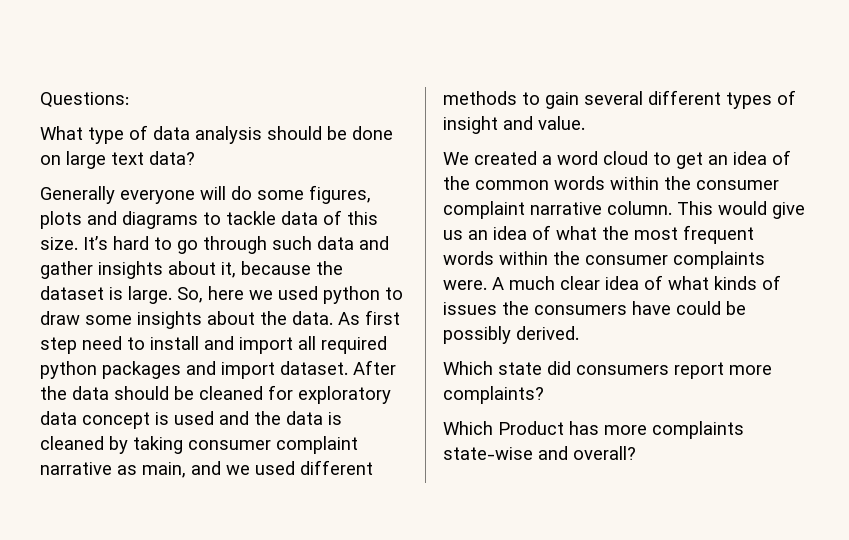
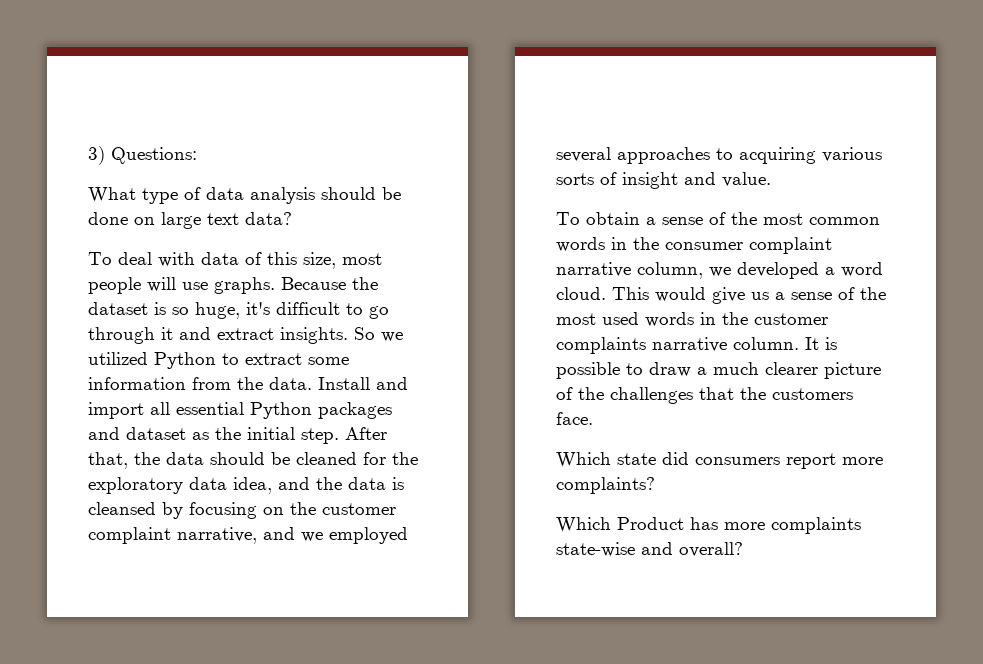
(40, 100) none -> [88,146,105,165] 3)
[40,185,371,204] [40,210,378,229] [40,236,389,254] [40,261,343,279] [40,286,403,304] [40,310,400,329] [40,336,387,354] [40,360,396,379] Generally everyone will do some figures, plots and diagrams to tackle data of this size. It’s hard to go through such data and gather insights about it, because the dataset is large. So, here we used python to draw some insights about the data. As first step need to install and import all required python packages and import dataset. After -> [88,252,382,269] [88,277,378,294] [88,302,389,319] [88,327,403,344] [88,352,349,369] [88,377,408,390] [88,402,392,419] [88,427,387,444] [88,452,128,469] To deal with data of this size, most people will use graphs. Because the dataset is so huge, it's difficult to go through it and extract insights. So we utilized Python to extract some information from the data. Install and import all essential Python packages and dataset as the initial step. After that,
(293, 392) none -> [392,452,418,465] the
[82,411,214,429] concept is used -> [233,477,272,494] idea,
[40,436,358,454] [40,460,373,478] [443,90,796,109] [443,116,585,134] [443,150,791,169] [443,176,470,190] cleaned by taking consumer complaint narrative as main, and we used different methods to gain several different types of insight and value. // We created a word cloud to get an idea of the -> [88,502,396,519] [88,527,408,544] [556,147,882,164] [556,172,771,189] [556,212,803,225] cleansed by focusing on the customer complaint narrative, and we employed several approaches to acquiring various sorts of insight and value. // To obtain a sense of the most
[610,176,659,190] within -> [611,237,627,250] in
[607,201,805,219] [443,225,754,244] [443,251,765,269] [443,275,781,290] [443,301,746,315] [443,326,579,344] column. This would give us an idea of what the most frequent words within the consumer complaints were. A much clear idea of what kinds of issues the consumers have could be possibly derived. -> [637,262,883,279] [556,287,886,304] [556,312,828,327] [556,337,837,354] [556,362,881,379] [556,387,853,404] [556,412,593,425] column, we developed a word cloud. This would give us a sense of the most used words in the customer complaints narrative column. It is possible to draw a much clearer picture of the challenges that the customers face.

